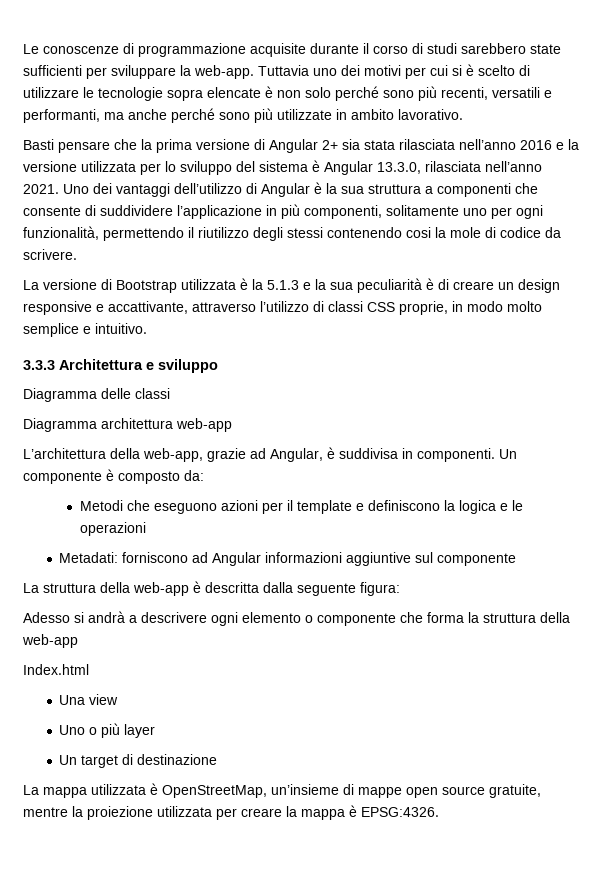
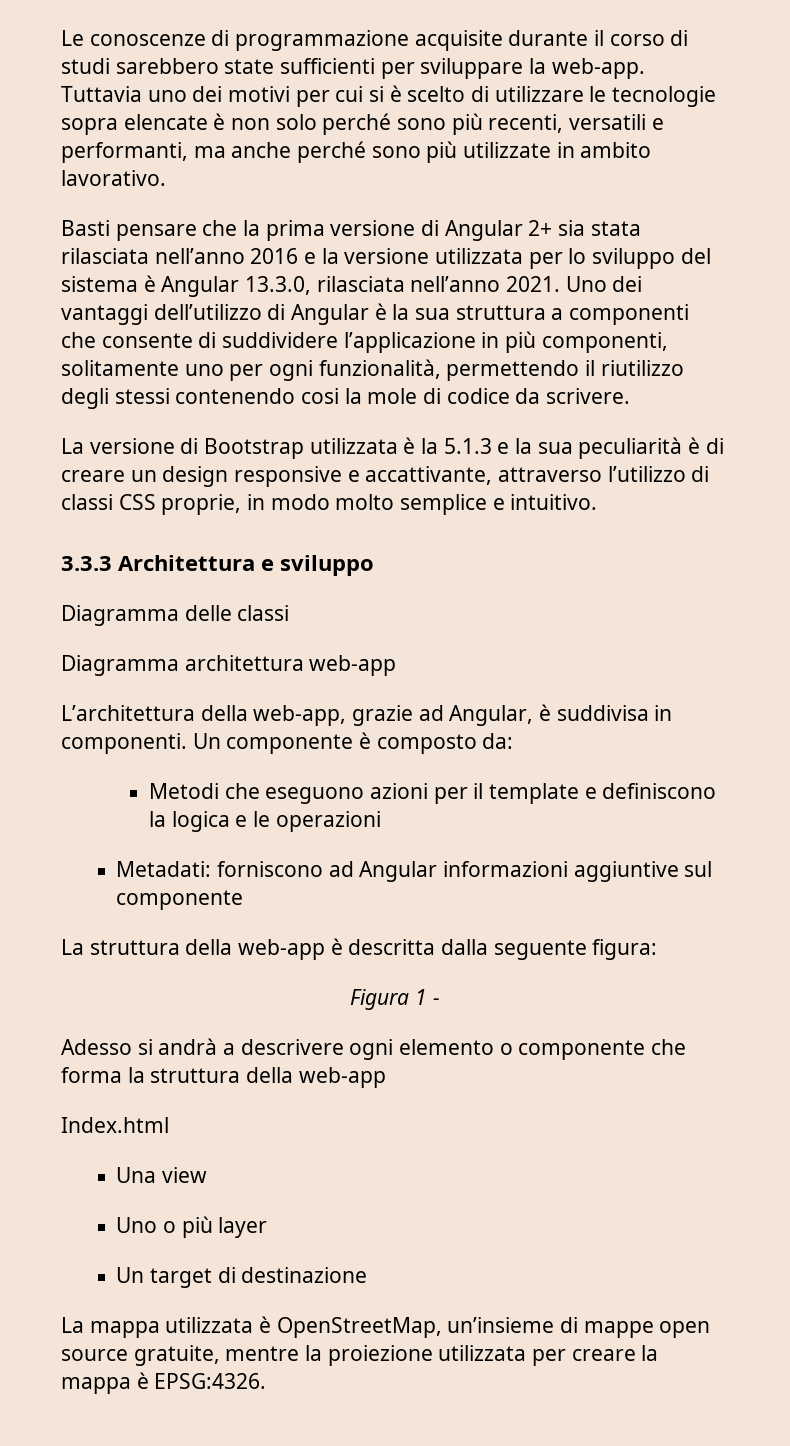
(400, 589) none -> [350,989,440,1010] // Figura 1 -

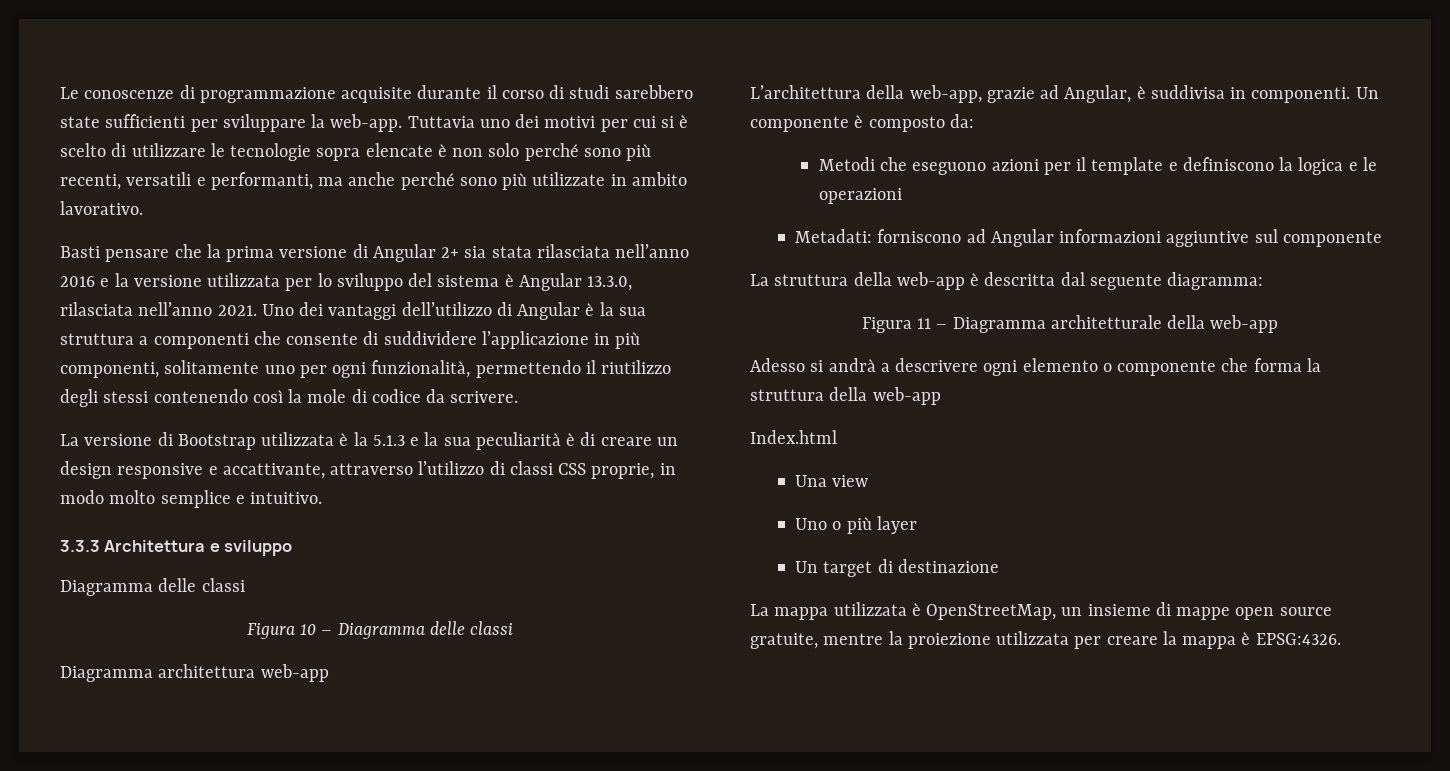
[301,388,340,404] cosi -> [252,390,283,403] così
(290, 613) none -> [246,621,514,639] // Figura 10 – Diagramma delle classi
[441,939,658,960] [350,989,440,1010] dalla seguente figura: // Figura 1 - -> [1060,272,1264,290] [861,315,1279,333] dal seguente diagramma: // Figura 11 – Diagramma architetturale della web-app
[447,1317,555,1333] un’insieme -> [1061,604,1151,616] un insieme

